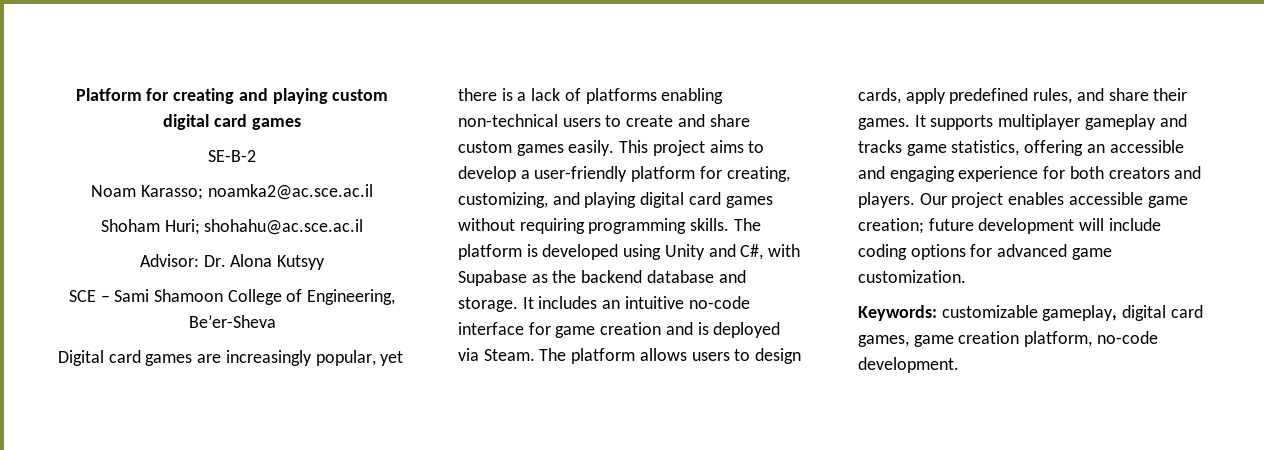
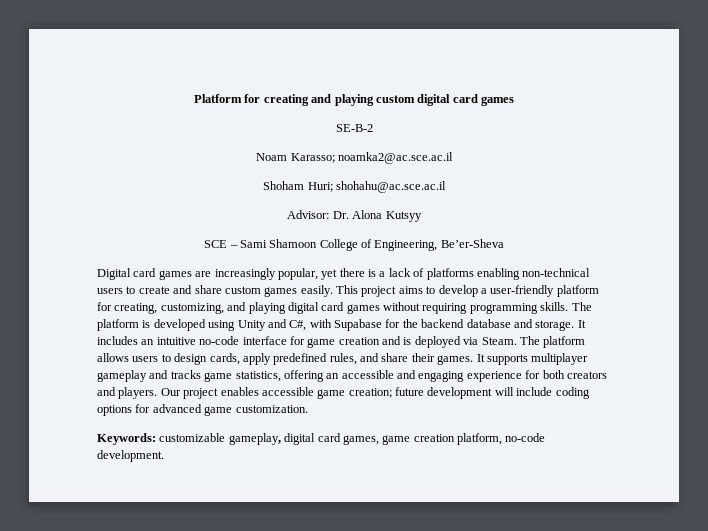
[531,274,548,283] as -> [385,319,401,328] for

